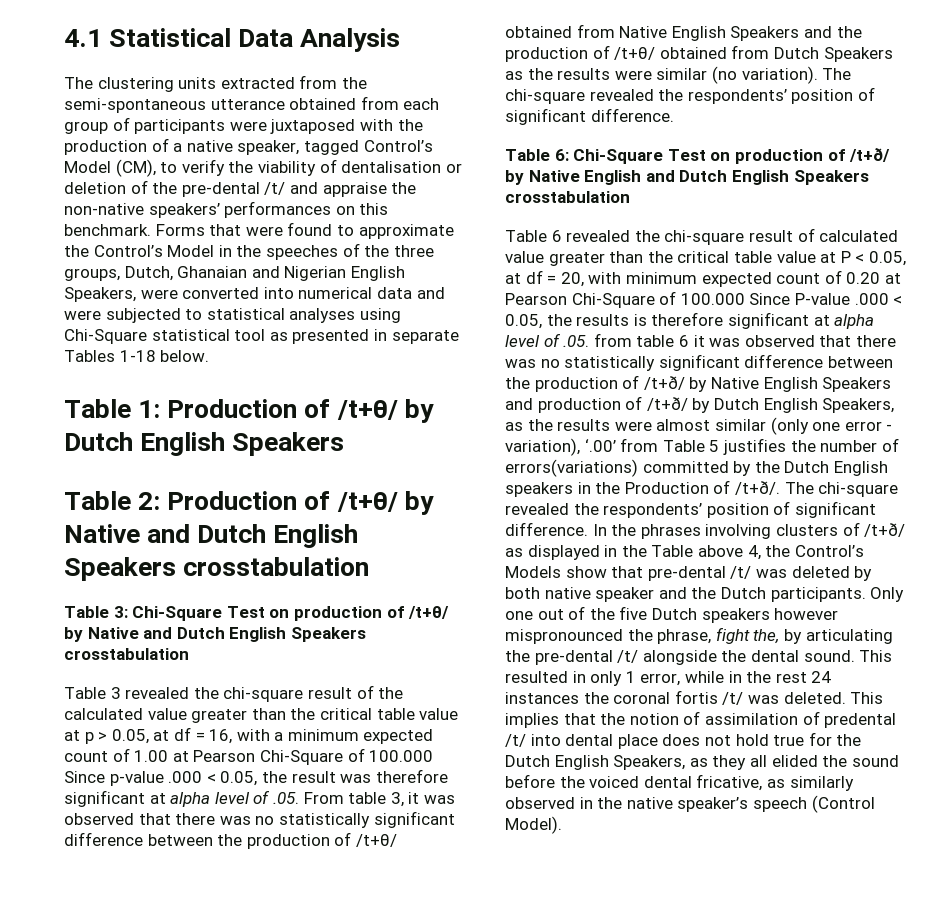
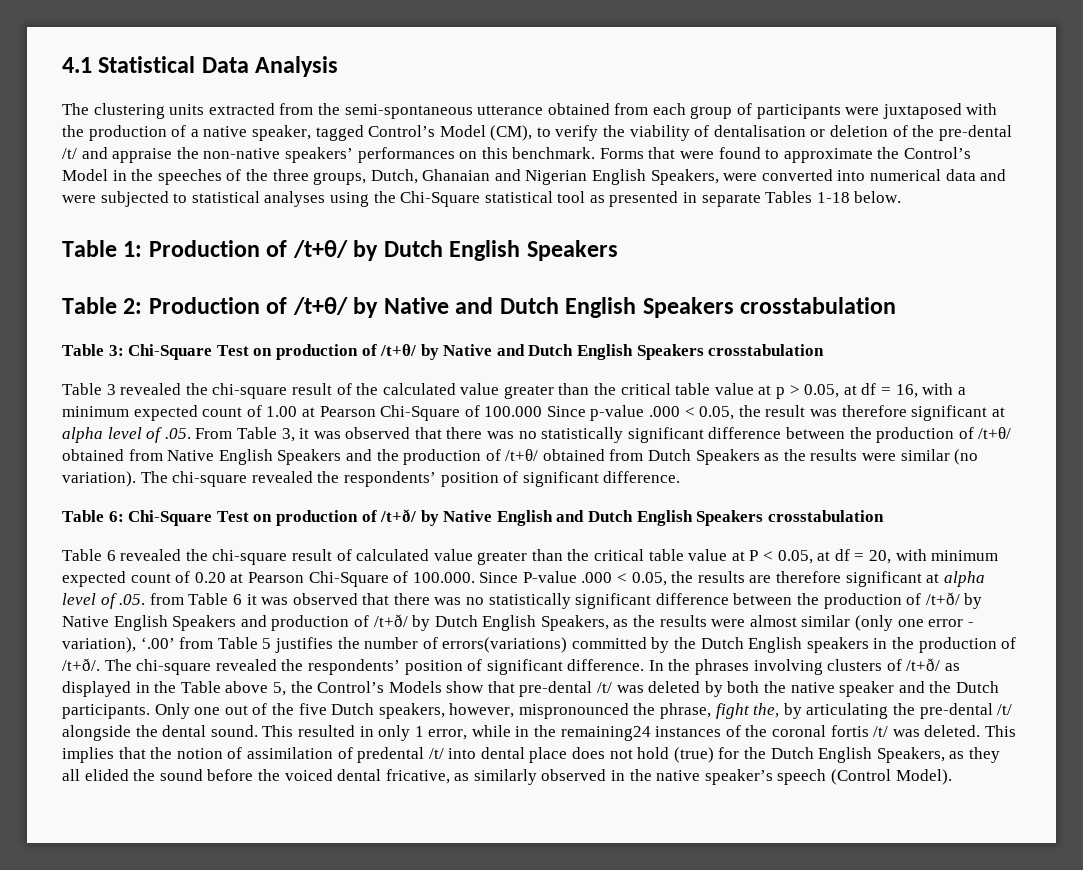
(401, 315) none -> [373,191,396,203] the
[348,792,387,804] table -> [236,427,277,439] Table
[680,293,745,305] 100.000 -> [412,572,475,583] 100.000.
[633,314,647,326] is -> [749,575,772,583] are
[636,335,675,347] table -> [188,593,229,605] Table
[624,482,709,494] Production -> [918,637,997,653] production
[747,545,761,560] 4, -> [272,682,286,696] 5,
(540, 593) none -> [764,681,787,693] the
[701,608,839,623] speakers however -> [378,703,515,719] speakers, however,
[775,671,832,683] [505,692,579,704] rest 24 instances -> [560,725,741,741] remaining24 instances of
[773,735,805,746] true -> [673,747,714,763] (true)

